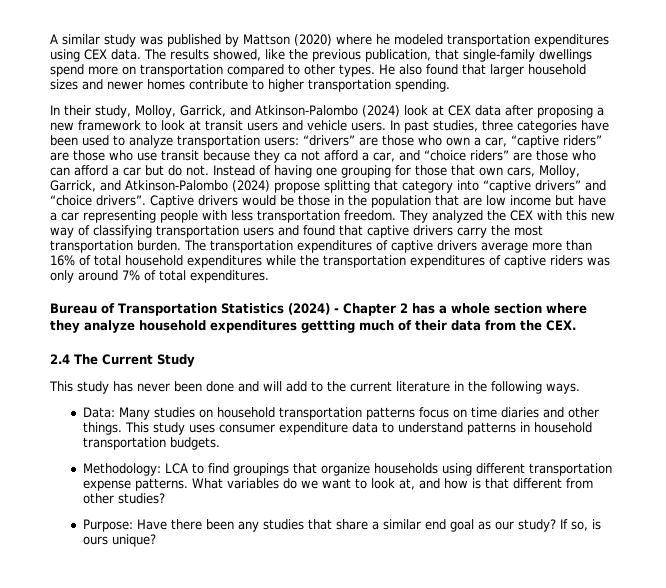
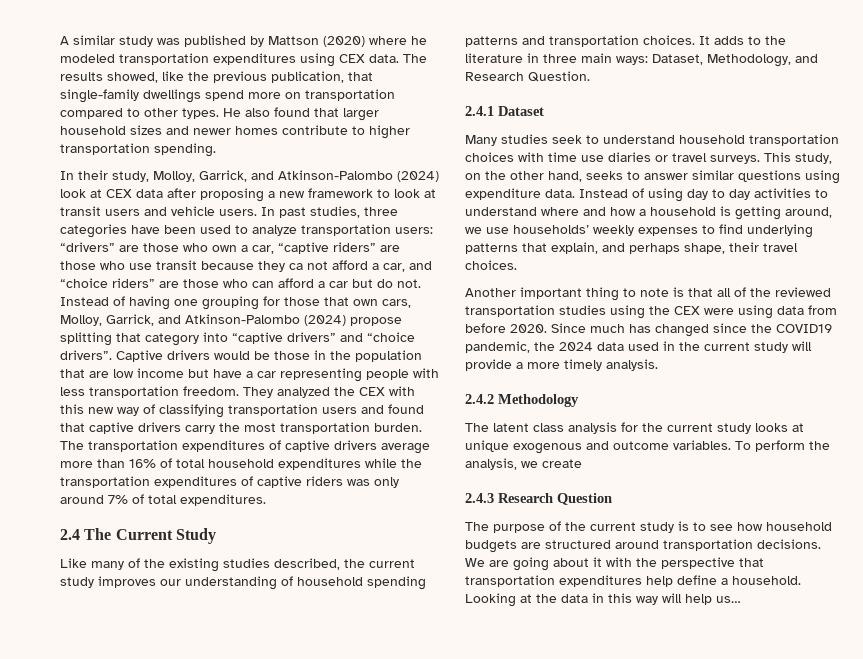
[50,303,587,316] [50,320,576,333] [50,354,195,367] [49,381,307,394] Bureau of Transportation Statistics (2024) - Chapter 2 has a whole section where they analyze household expenditures gettting much of their data from the CEX. // 2.4 The Current Study // This study has never been done and will add -> [60,528,216,544] [60,558,415,572] [60,576,426,590] [465,35,744,47] 2.4 The Current Study // Like many of the existing studies described, the current study improves our understanding of household spending patterns and transportation choices. It adds
[350,381,392,392] current -> (786, 40) none
[468,381,580,394] [82,407,599,420] [82,422,592,435] [82,437,220,450] [82,463,612,476] [82,478,593,491] [82,493,165,504] [82,519,601,532] [82,534,156,547] the following ways. // Data: Many studies on household transportation patterns focus on time diaries and other things. This study uses consumer expenditure data to understand patterns in household transportation budgets. // Methodology: LCA to find groupings that organize households using different transportation expense patterns. What variables do we want to look at, and how is that different from other studies? // Purpose: Have there been any studies that share a similar end goal as our study? If so, is ours unique? -> [543,53,818,67] [465,71,590,82] [465,106,544,116] [465,134,839,146] [465,152,832,164] [465,170,840,184] [465,188,828,202] [465,206,832,220] [465,224,813,238] [465,242,798,254] [465,260,517,270] [465,287,831,301] [465,305,837,319] [465,323,832,337] [465,341,812,353] [465,359,658,371] [465,394,579,407] [465,422,804,434] [465,440,830,454] [465,458,582,470] [465,493,612,505] [465,521,832,533] [465,539,821,553] [465,557,764,571] [465,575,801,587] [465,593,741,607] three main ways: Dataset, Methodology, and Research Question. // 2.4.1 Dataset // Many studies seek to understand household transportation choices with time use diaries or travel surveys. This study, on the other hand, seeks to answer similar questions using expenditure data. Instead of using day to day activities to understand where and how a household is getting around, we use households’ weekly expenses to find underlying patterns that explain, and perhaps shape, their travel choices. // Another important thing to note is that all of the reviewed transportation studies using the CEX were using data from before 2020. Since much has changed since the COVID19 pandemic, the 2024 data used in the current study will provide a more timely analysis. // 2.4.2 Methodology // The latent class analysis for the current study looks at unique exogenous and outcome variables. To perform the analysis, we create // 2.4.3 Research Question // The purpose of the current study is to see how household budgets are structured around transportation decisions. We are going about it with the perspective that transportation expenditures help define a household. Looking at the data in this way will help us…

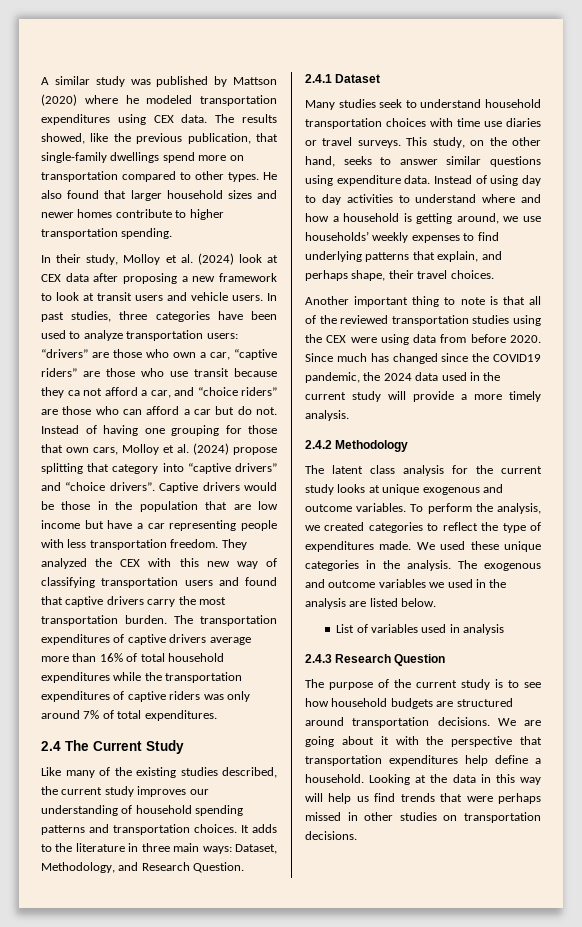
[153,170,393,182] Molloy, Garrick, and Atkinson-Palombo -> [123,254,193,265] Molloy et al.
[60,314,300,326] Molloy, Garrick, and Atkinson-Palombo -> [122,444,189,455] Molloy et al.
[542,459,582,468] create -> [324,522,541,533] [305,541,541,552] [305,560,541,571] [305,579,507,588] [305,598,437,609] [336,624,505,635] created categories to reflect the type of expenditures made. We used these unique categories in the analysis. The exogenous and outcome variables we used in the analysis are listed below. // List of variables used in analysis
[716,596,741,603] us… -> [356,793,541,804] [305,812,541,823] [305,831,357,840] us find trends that were perhaps missed in other studies on transportation decisions.

